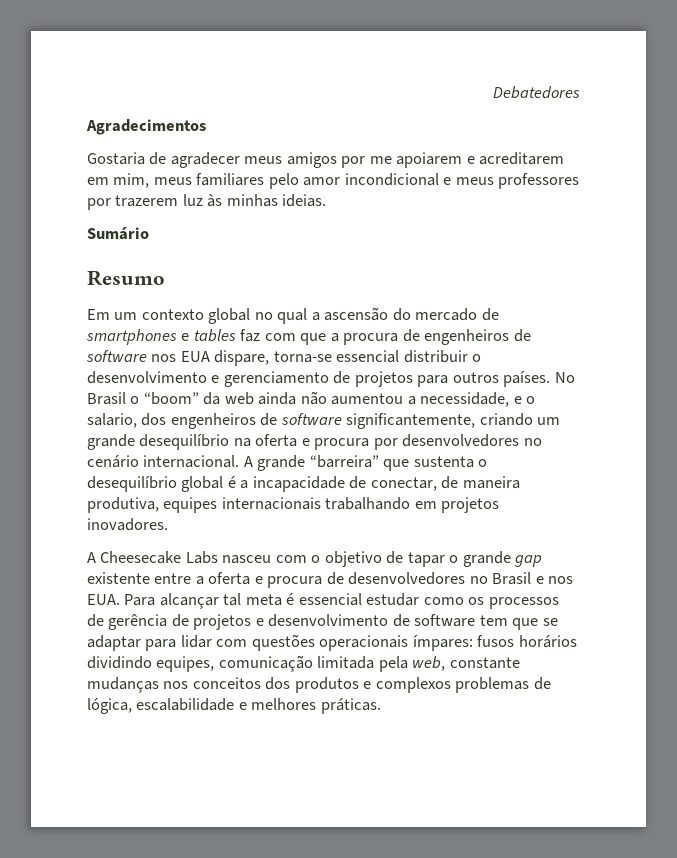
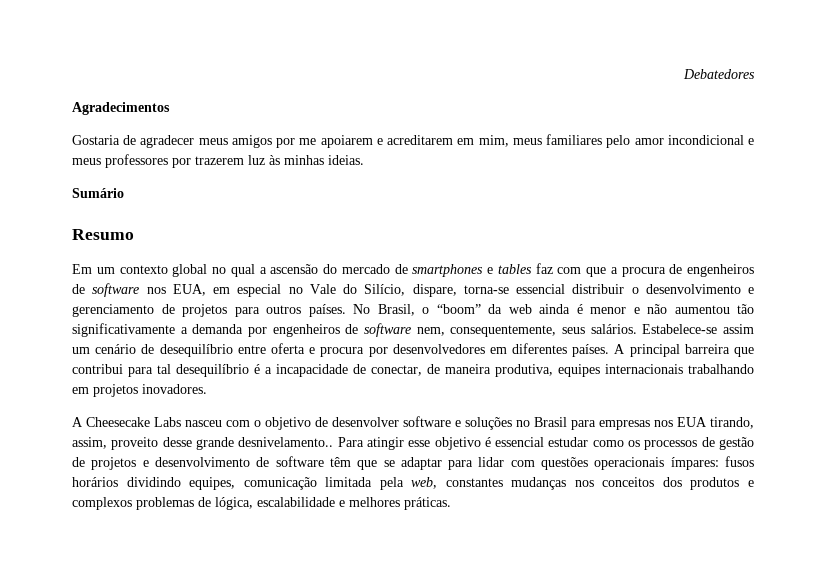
[180,351,210,362] EUA -> [172,284,406,297] EUA, em especial no Vale do Silício,
[87,392,126,405] Brasil -> [377,304,415,316] Brasil,
[300,391,536,407] [87,413,561,429] [87,433,251,450] não aumentou a necessidade, e o salario, dos engenheiros de software significantemente, criando um grande desequilíbrio na -> [576,304,754,314] [72,323,754,337] [72,344,266,357] é menor e não aumentou tão significativamente a demanda por engenheiros de software nem, consequentemente, seus salários. Estabelece-se assim um cenário de desequilíbrio entre
[523,438,542,446] [87,455,488,471] [87,475,224,492] no cenário internacional. A grande “barreira” que sustenta o desequilíbrio global -> [489,343,754,357] [72,364,249,377] em diferentes países. A principal barreira que contribui para tal desequilíbrio
[407,551,543,567] [87,572,574,588] [87,593,282,609] tapar o grande gap existente entre a oferta e procura de desenvolvedores no Brasil e nos EUA. Para alcançar tal meta -> [332,416,754,430] [72,437,481,450] desenvolver software e soluções no Brasil para empresas nos EUA tirando, assim, proveito desse grande desnivelamento.. Para atingir esse objetivo
[108,614,168,630] gerência -> [719,437,754,450] gestão
[479,615,508,626] tem -> [329,457,351,467] têm
[449,657,520,669] constante -> [445,478,503,487] constantes

